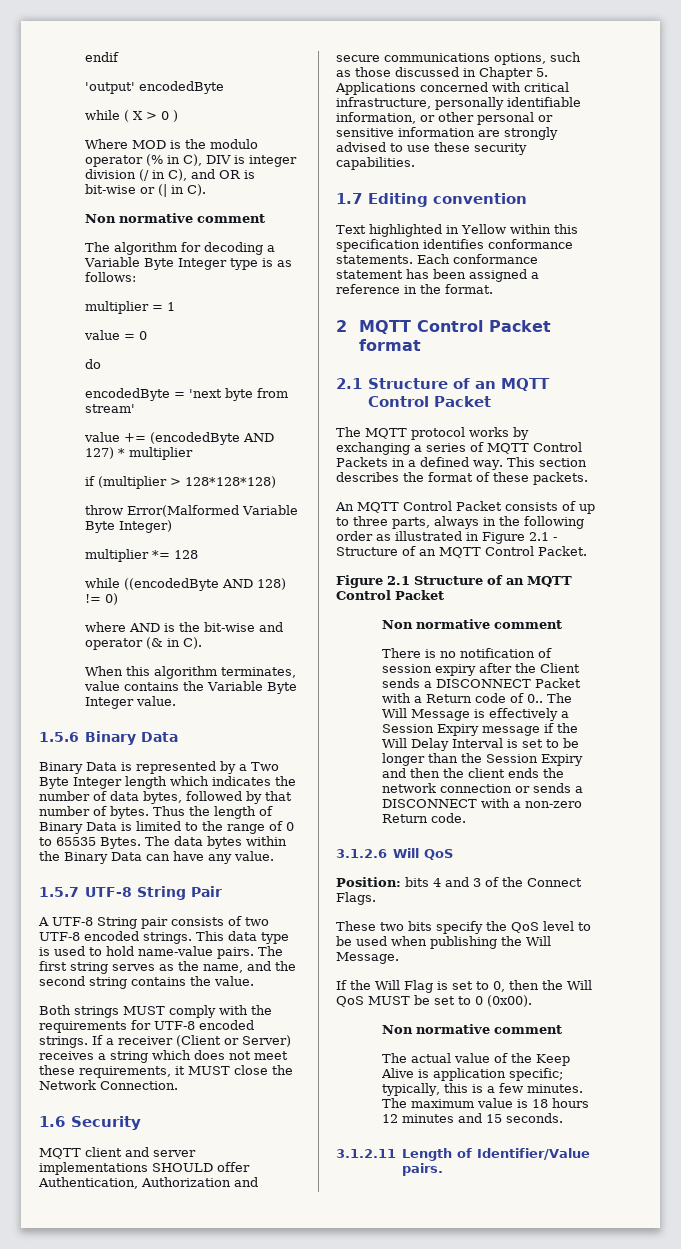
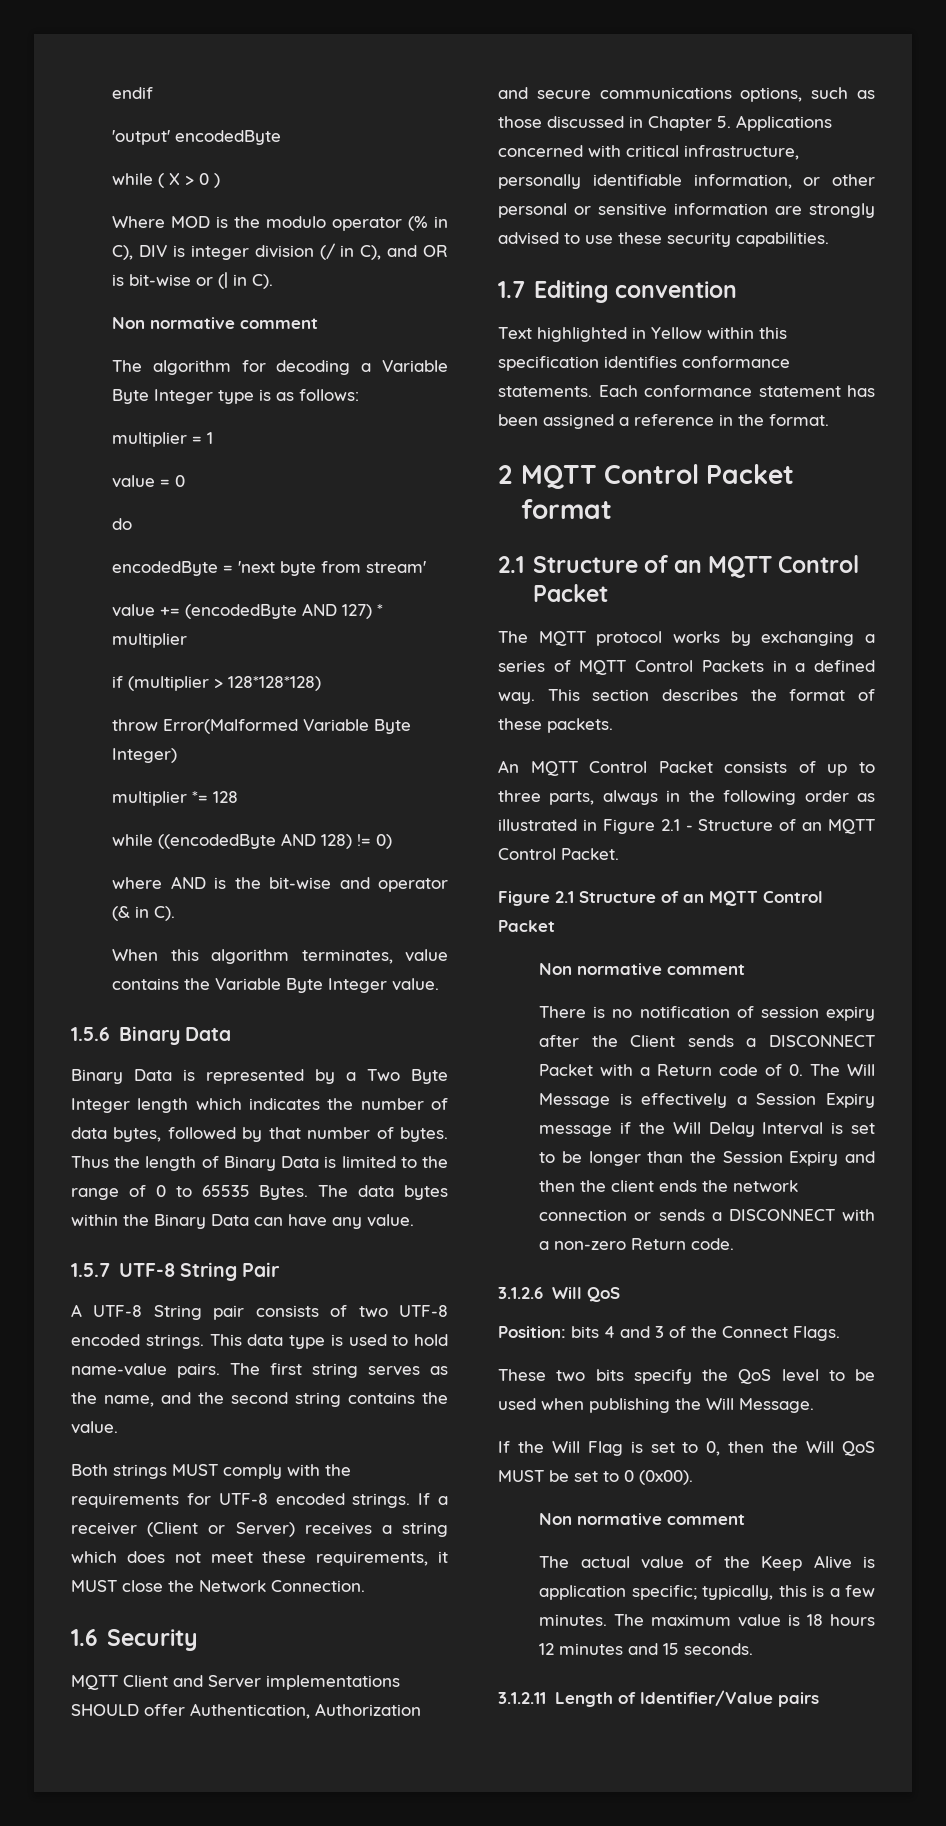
[85,1147,196,1157] client and server -> [123,1675,261,1688] Client and Server
[526,694,543,703] 0.. -> [789,1064,804,1076] 0.
[402,1163,444,1176] pairs. -> [777,1692,819,1707] pairs

